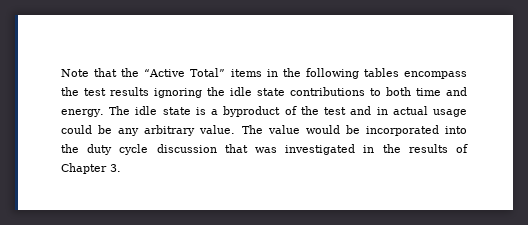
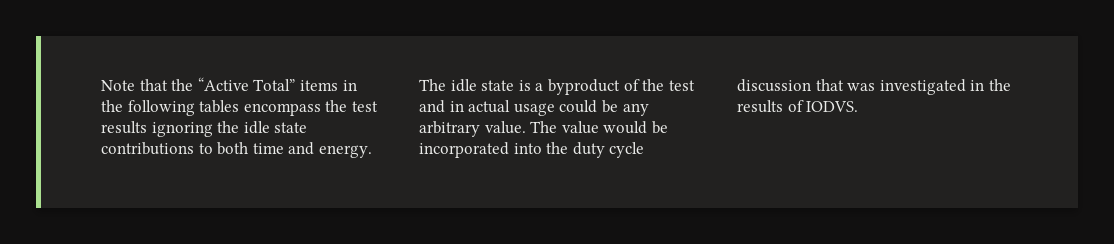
[61,163,121,174] Chapter 3. -> [806,101,859,112] IODVS.

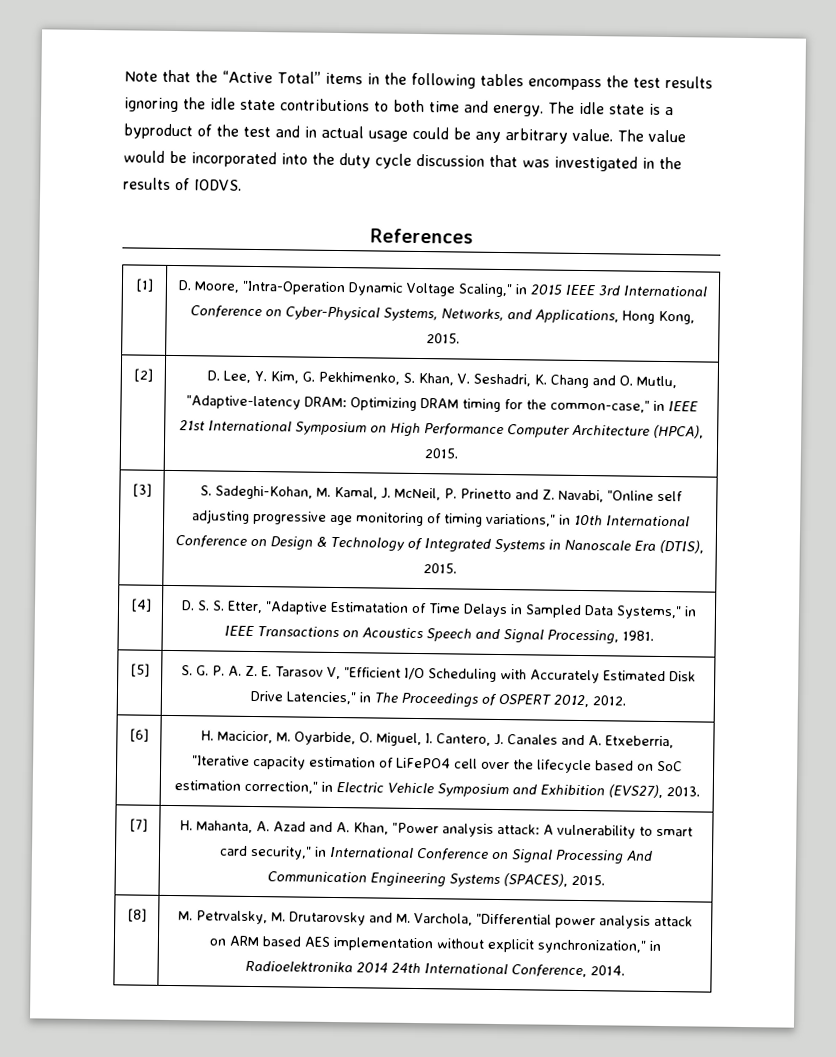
(859, 106) none -> [370,228,473,244] [135,278,154,292] [177,280,707,298] [190,305,695,325] [425,333,460,344] [133,368,153,382] [206,370,677,389] [185,395,699,413] [178,420,704,439] [423,448,458,459] [132,483,152,497] [199,485,683,503] [191,509,690,527] [175,535,704,554] [422,563,457,574] [129,598,152,612] [180,600,697,620] [223,625,654,645] [130,663,150,677] [180,665,697,684] [249,690,626,708] [129,728,149,742] [201,730,674,749] [192,755,683,774] [173,780,700,799] [128,818,148,832] [180,820,693,839] [219,845,653,865] [266,871,605,888] [127,908,147,922] [177,910,693,929] [208,935,661,954] [244,960,625,978] // References // [1] | D. Moore, "Intra-Operation Dynamic Voltage Scaling," in 2015 IEEE 3rd International Conference on Cyber-Physical Systems, Networks, and Applications, Hong Kong, 2015. // [2] | D. Lee, Y. Kim, G. Pekhimenko, S. Khan, V. Seshadri, K. Chang and O. Mutlu, "Adaptive-latency DRAM: Optimizing DRAM timing for the common-case," in IEEE 21st International Symposium on High Performance Computer Architecture (HPCA), 2015. // [3] | S. Sadeghi-Kohan, M. Kamal, J. McNeil, P. Prinetto and Z. Navabi, "Online self adjusting progressive age monitoring of timing variations," in 10th International Conference on Design & Technology of Integrated Systems in Nanoscale Era (DTIS), 2015. // [4] | D. S. S. Etter, "Adaptive Estimatation of Time Delays in Sampled Data Systems," in IEEE Transactions on Acoustics Speech and Signal Processing, 1981. // [5] | S. G. P. A. Z. E. Tarasov V, "Efficient I/O Scheduling with Accurately Estimated Disk Drive Latencies," in The Proceedings of OSPERT 2012, 2012. // [6] | H. Macicior, M. Oyarbide, O. Miguel, I. Cantero, J. Canales and A. Etxeberria, "Iterative capacity estimation of LiFePO4 cell over the lifecycle based on SoC estimation correction," in Electric Vehicle Symposium and Exhibition (EVS27), 2013. // [7] | H. Mahanta, A. Azad and A. Khan, "Power analysis attack: A vulnerability to smart card security," in International Conference on Signal Processing And Communication Engineering Systems (SPACES), 2015. // [8] | M. Petrvalsky, M. Drutarovsky and M. Varchola, "Differential power analysis attack on ARM based AES implementation without explicit synchronization," in Radioelektronika 2014 24th International Conference, 2014.

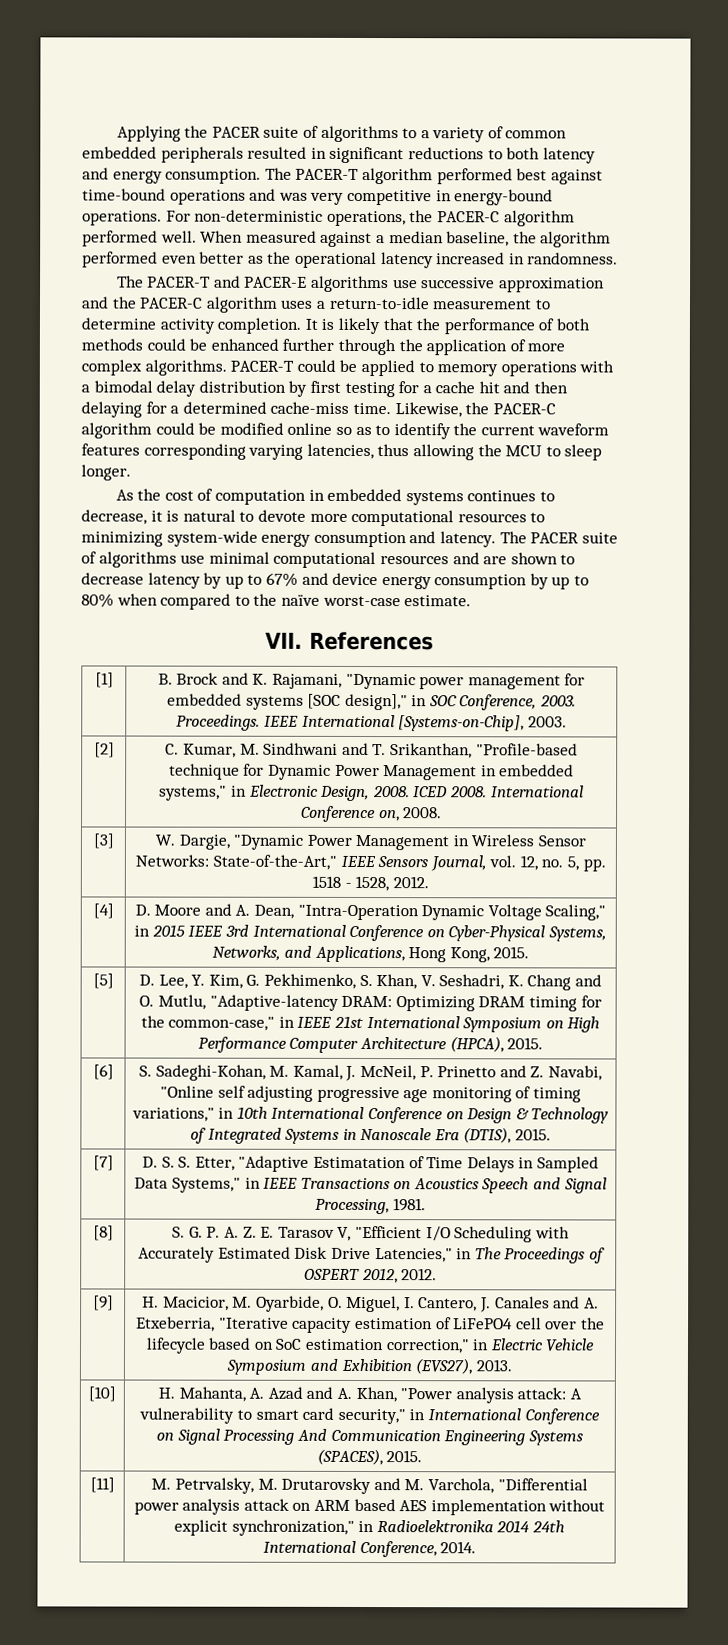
[124,69,713,91] [124,97,674,117] [123,123,686,144] [123,150,682,172] [123,177,242,191] [370,228,473,244] [135,278,154,292] [177,280,240,293] Note that the “Active Total” items in the following tables encompass the test results ignoring the idle state contributions to both time and energy. The idle state is a byproduct of the test and in actual usage could be any arbitrary value. The value would be incorporated into the duty cycle discussion that was investigated in the results of IODVS. // References // [1] | D. Moore, -> [116,125,568,143] [82,146,596,164] [82,167,603,185] [82,188,554,206] [82,209,575,227] [82,230,612,248] [82,251,619,269] [116,275,605,293] [81,296,551,313] [81,317,590,335] [81,338,566,356] [81,359,615,377] [81,380,569,398] [81,401,556,418] [81,422,610,440] [81,443,603,461] [81,464,131,481] [115,488,555,506] [81,509,546,527] [81,530,618,548] [81,551,576,569] [81,572,590,590] [81,593,472,610] [265,631,434,651] [94,672,114,688] [157,672,586,690] [166,693,577,711] [176,714,567,732] [93,742,115,758] [165,742,578,759] [168,763,575,781] [159,784,584,802] [300,805,443,823] [92,833,114,849] [154,834,587,851] [135,854,606,872] [312,875,429,892] [92,903,114,919] [134,903,294,919] Applying the PACER suite of algorithms to a variety of common embedded peripherals resulted in significant reductions to both latency and energy consumption. The PACER-T algorithm performed best against time-bound operations and was very competitive in energy-bound operations. For non-deterministic operations, the PACER-C algorithm performed well. When measured against a median baseline, the algorithm performed even better as the operational latency increased in randomness. // The PACER-T and PACER-E algorithms use successive approximation and the PACER-C algorithm uses a return-to-idle measurement to determine activity completion. It is likely that the performance of both methods could be enhanced further through the application of more complex algorithms. PACER-T could be applied to memory operations with a bimodal delay distribution by first testing for a cache hit and then delaying for a determined cache-miss time. Likewise, the PACER-C algorithm could be modified online so as to identify the current waveform features corresponding varying latencies, thus allowing the MCU to sleep longer. // As the cost of computation in embedded systems continues to decrease, it is natural to devote more computational resources to minimizing system-wide energy consumption and latency. The PACER suite of algorithms use minimal computational resources and are shown to decrease latency by up to 67% and device energy consumption by up to 80% when compared to the naïve worst-case estimate. // VII. References // [1] | B. Brock and K. Rajamani, "Dynamic power management for embedded systems [SOC design]," in SOC Conference, 2003. Proceedings. IEEE International [Systems-on-Chip], 2003. // [2] | C. Kumar, M. Sindhwani and T. Srikanthan, "Profile-based technique for Dynamic Power Management in embedded systems," in Electronic Design, 2008. ICED 2008. International Conference on, 2008. // [3] | W. Dargie, "Dynamic Power Management in Wireless Sensor Networks: State-of-the-Art," IEEE Sensors Journal, vol. 12, no. 5, pp. 1518 - 1528, 2012. // [4] | D. Moore and A. Dean,
[133,368,153,382] [2] -> [92,973,114,989] [5]
[132,483,152,497] [3] -> [92,1064,114,1080] [6]
[129,598,152,612] [4] -> [92,1155,114,1171] [7]
[130,663,150,677] [5] -> [92,1225,114,1241] [8]
[129,728,149,742] [6] -> [92,1295,114,1311] [9]
[128,818,148,832] [7] -> [88,1386,116,1402] [10]
[127,908,147,922] [8] -> [89,1477,115,1493] [11]

